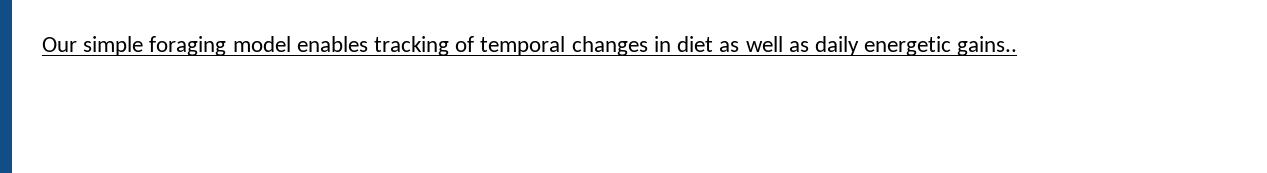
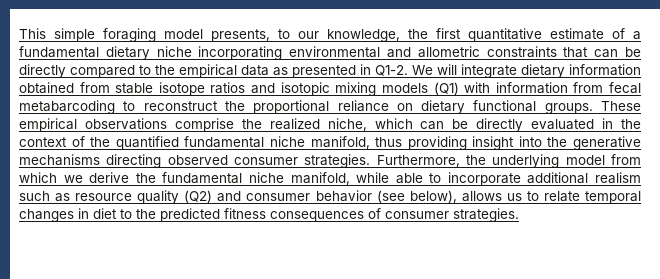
[42,37,77,52] Our -> [19,28,46,39] This
[296,36,1018,56] enables tracking of temporal changes in diet as well as daily energetic gains.. -> [211,28,641,42] [19,46,641,60] [19,64,641,78] [19,82,642,96] [19,100,641,114] [19,118,641,132] [19,136,641,150] [19,154,641,168] [19,172,641,186] [19,190,641,204] [19,208,519,222] presents, to our knowledge, the first quantitative estimate of a fundamental dietary niche incorporating environmental and allometric constraints that can be directly compared to the empirical data as presented in Q1-2. We will integrate dietary information obtained from stable isotope ratios and isotopic mixing models (Q1) with information from fecal metabarcoding to reconstruct the proportional reliance on dietary functional groups. These empirical observations comprise the realized niche, which can be directly evaluated in the context of the quantified fundamental niche manifold, thus providing insight into the generative mechanisms directing observed consumer strategies. Furthermore, the underlying model from which we derive the fundamental niche manifold, while able to incorporate additional realism such as resource quality (Q2) and consumer behavior (see below), allows us to relate temporal changes in diet to the predicted fitness consequences of consumer strategies.

